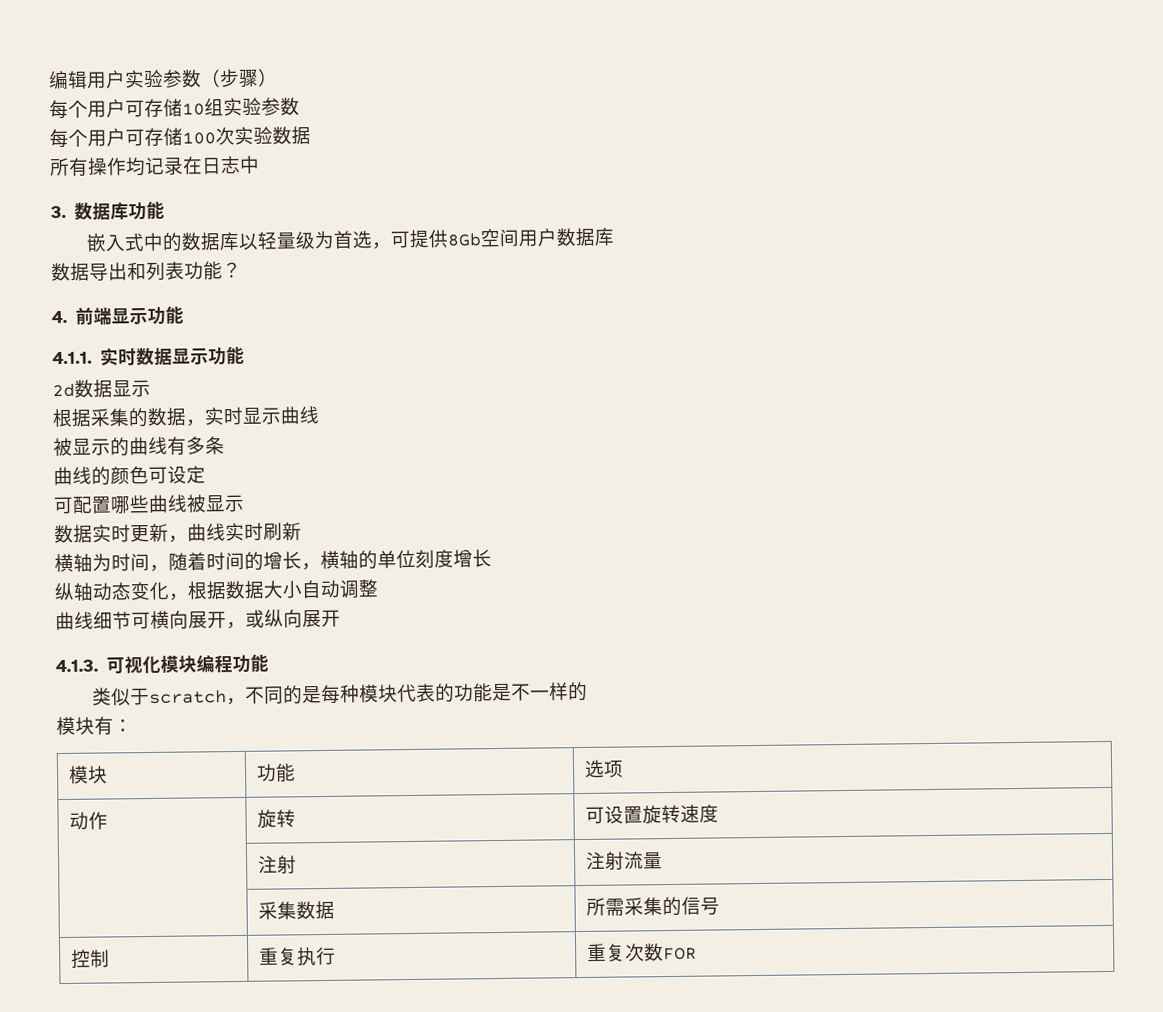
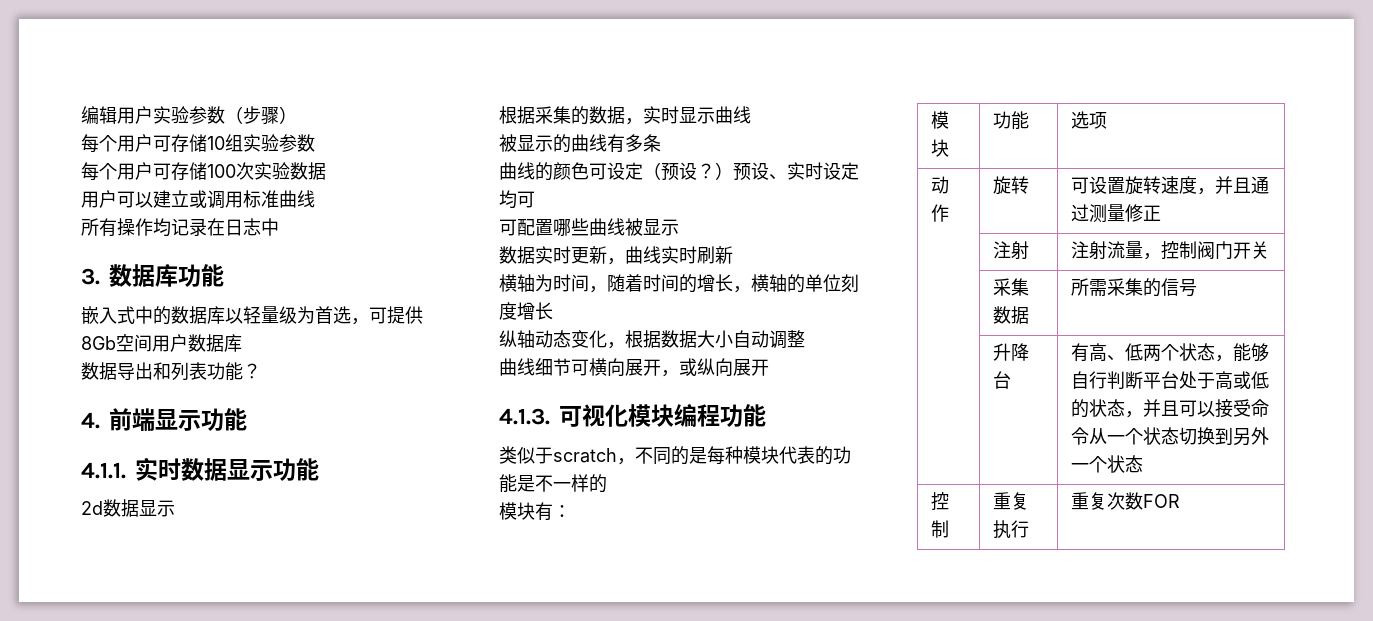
(311, 135) none -> [81,190,315,209] // 用户可以建立或调用标准曲线
(206, 474) none -> [643,162,859,181] [499,190,535,209] （预设？）预设、实时设定均可
(719, 813) none -> [1196,176,1269,195] [1070,204,1161,223] ，并且通过测量修正
(663, 861) none -> [1142,241,1269,260] ，控制阀门开关
(720, 906) none -> [992,343,1029,361] [992,371,1011,389] [1070,343,1269,362] [1070,371,1269,390] [1070,399,1269,418] [1070,427,1269,446] [1070,455,1143,473] // | 升降台 | 有高、低两个状态，能够自行判断平台处于高或低的状态，并且可以接受命令从一个状态切换到另外一个状态

